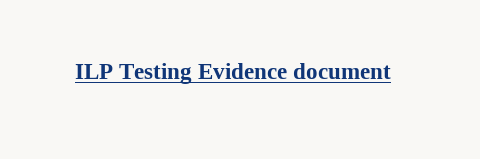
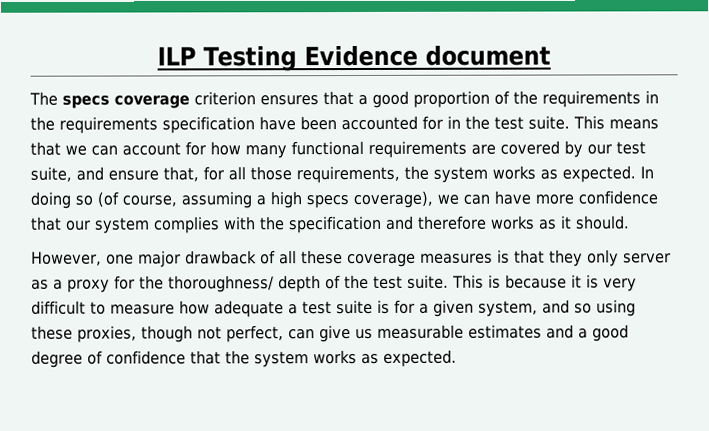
(392, 71) none -> [29,90,659,109] [30,115,659,134] [30,140,646,159] [30,165,654,184] [30,190,658,209] [31,215,630,234] [31,249,671,268] [31,274,637,293] [31,299,636,318] [31,324,629,343] [31,349,457,368] // The specs coverage criterion ensures that a good proportion of the requirements in the requirements specification have been accounted for in the test suite. This means that we can account for how many functional requirements are covered by our test suite, and ensure that, for all those requirements, the system works as expected. In doing so (of course, assuming a high specs coverage), we can have more confidence that our system complies with the specification and therefore works as it should. // However, one major drawback of all these coverage measures is that they only server as a proxy for the thoroughness/ depth of the test suite. This is because it is very difficult to measure how adequate a test suite is for a given system, and so using these proxies, though not perfect, can give us measurable estimates and a good degree of confidence that the system works as expected.

